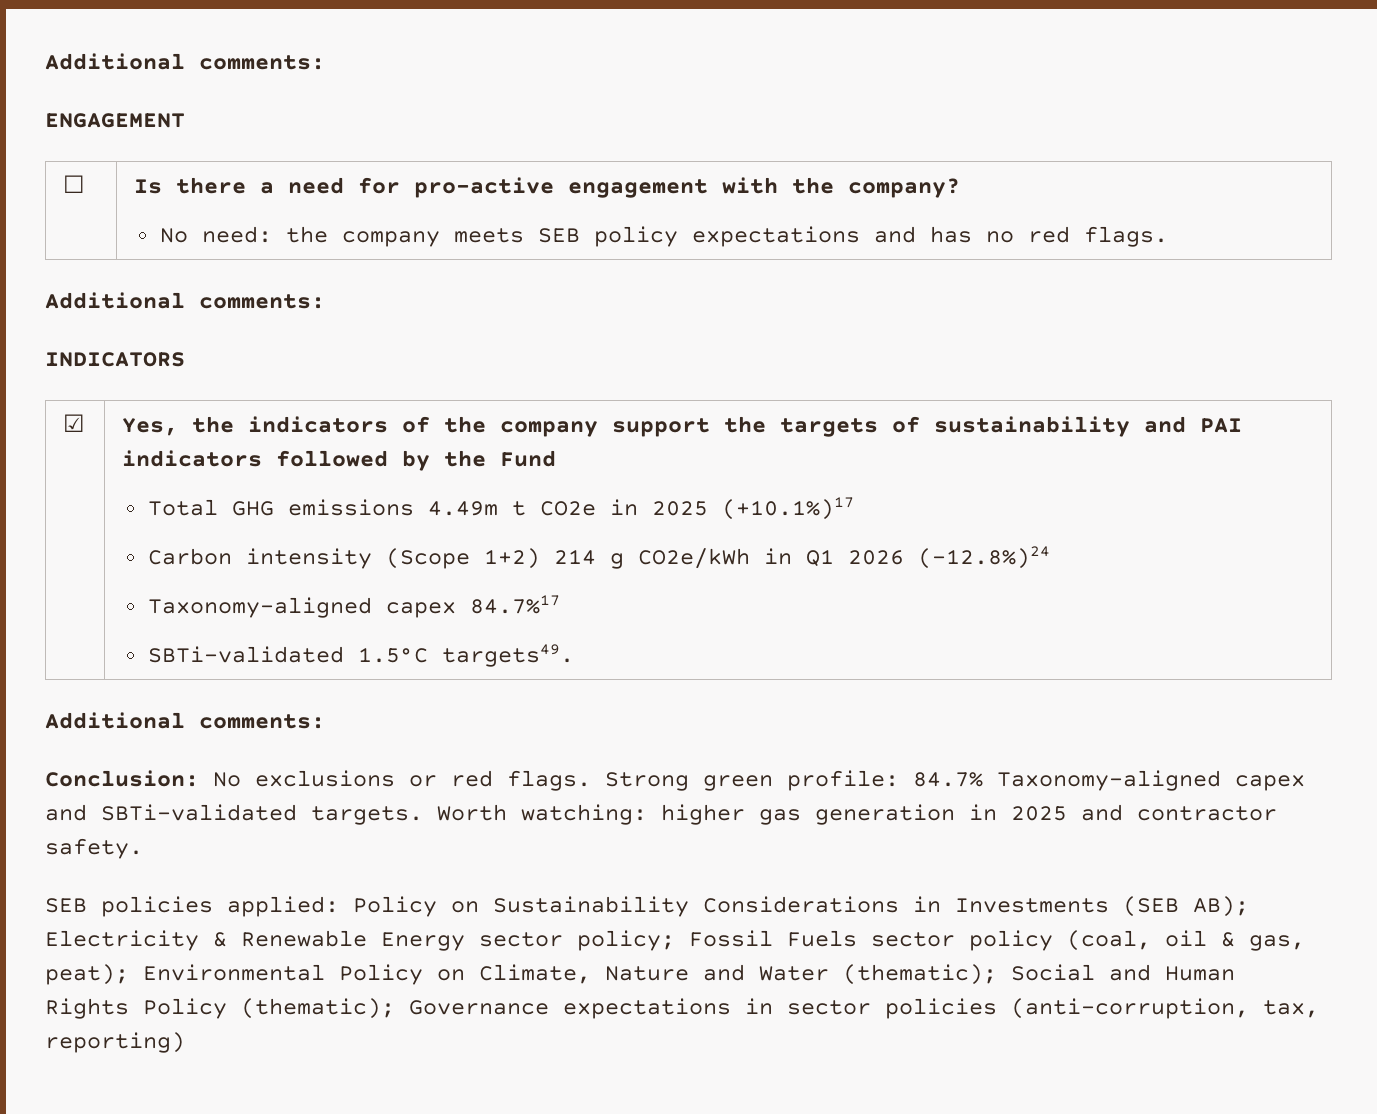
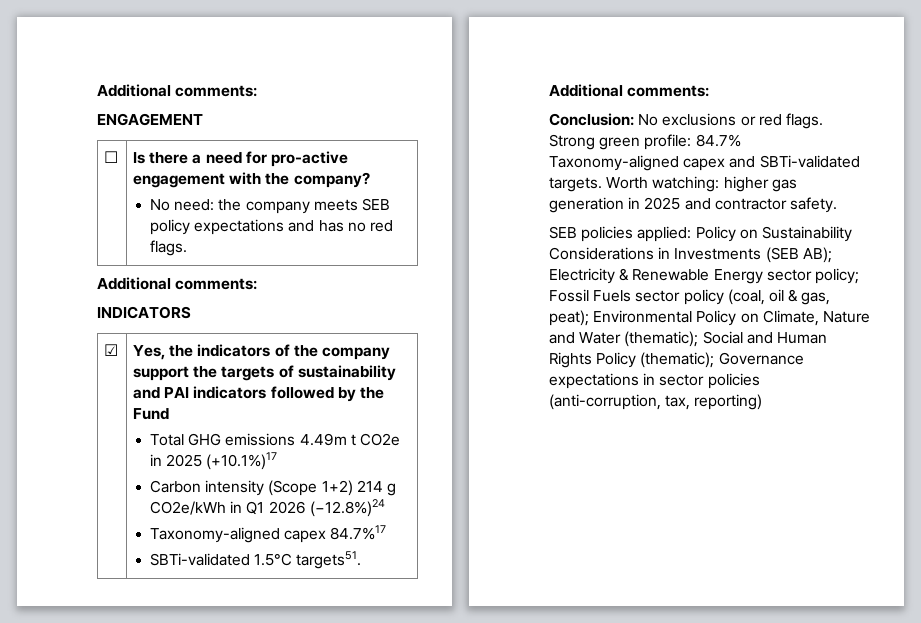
[441,644,574,667] targets49. -> [296,551,362,569] targets51.

